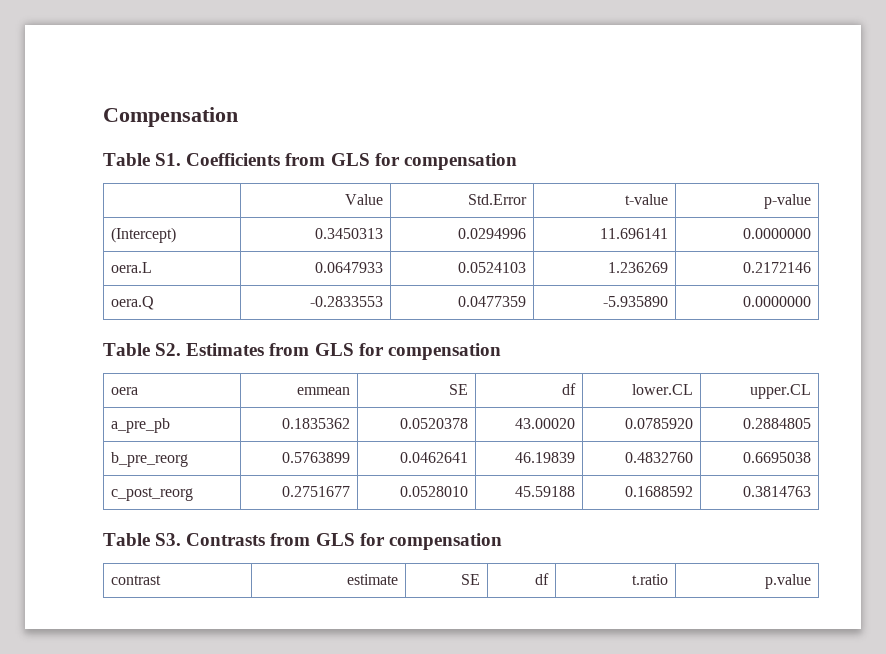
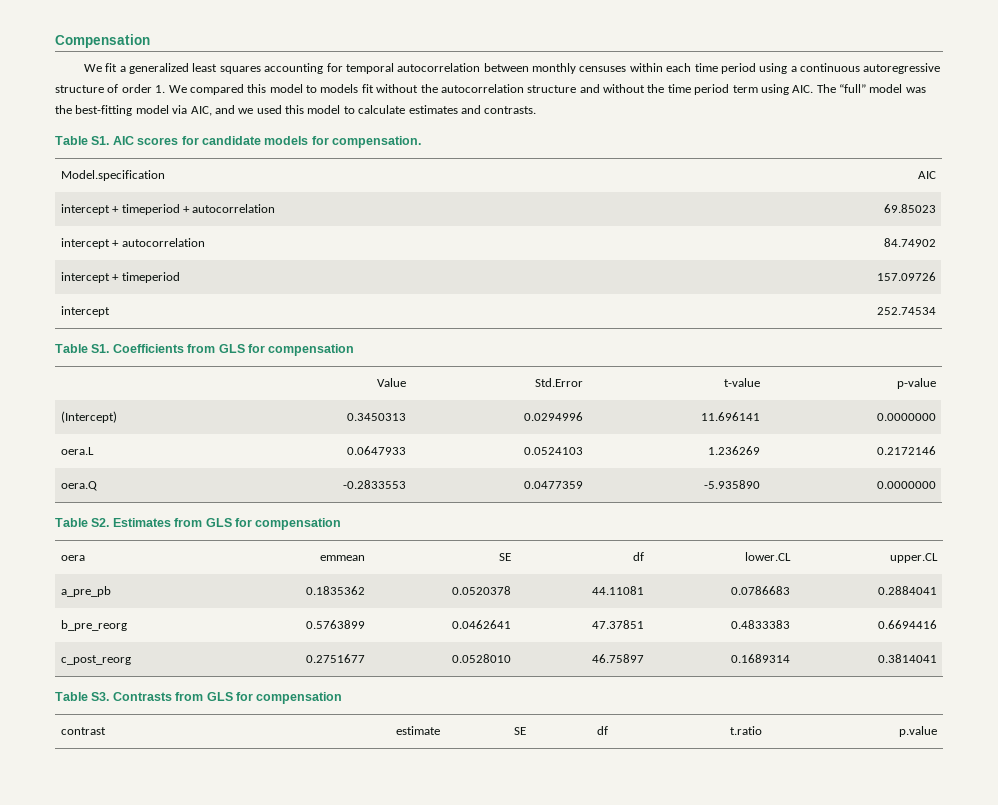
(238, 117) none -> [83,63,941,74] [55,84,926,95] [55,105,537,116] [55,136,421,148] [60,170,165,181] [918,171,937,179] [60,204,276,215] [884,204,937,213] [60,238,205,249] [884,238,937,247] [60,272,180,283] [877,272,937,281] [60,306,110,317] [877,307,937,315] // We fit a generalized least squares accounting for temporal autocorrelation between monthly censuses within each time period using a continuous autoregressive structure of order 1. We compared this model to models fit without the autocorrelation structure and without the time period term using AIC. The “full” model was the best-fitting model via AIC, and we used this model to calculate estimates and contrasts. // Table S1. AIC scores for candidate models for compensation. // Model.specification | AIC // intercept + timeperiod + autocorrelation | 69.85023 // intercept + autocorrelation | 84.74902 // intercept + timeperiod | 157.09726 // intercept | 252.74534
[514,418,575,429] [624,418,693,429] [742,418,811,429] 43.00020 | 0.0785920 | 0.2884805 -> [592,586,645,595] [731,586,791,595] [878,586,938,595] 44.11081 | 0.0786683 | 0.2884041
[514,452,575,463] [624,452,693,463] [742,452,811,463] 46.19839 | 0.4832760 | 0.6695038 -> [592,620,645,629] [731,620,791,629] [878,620,938,629] 47.37851 | 0.4833383 | 0.6694416
[514,486,575,497] [624,486,693,497] [742,486,811,497] 45.59188 | 0.1688592 | 0.3814763 -> [592,654,645,663] [731,654,791,663] [878,654,938,663] 46.75897 | 0.1689314 | 0.3814041

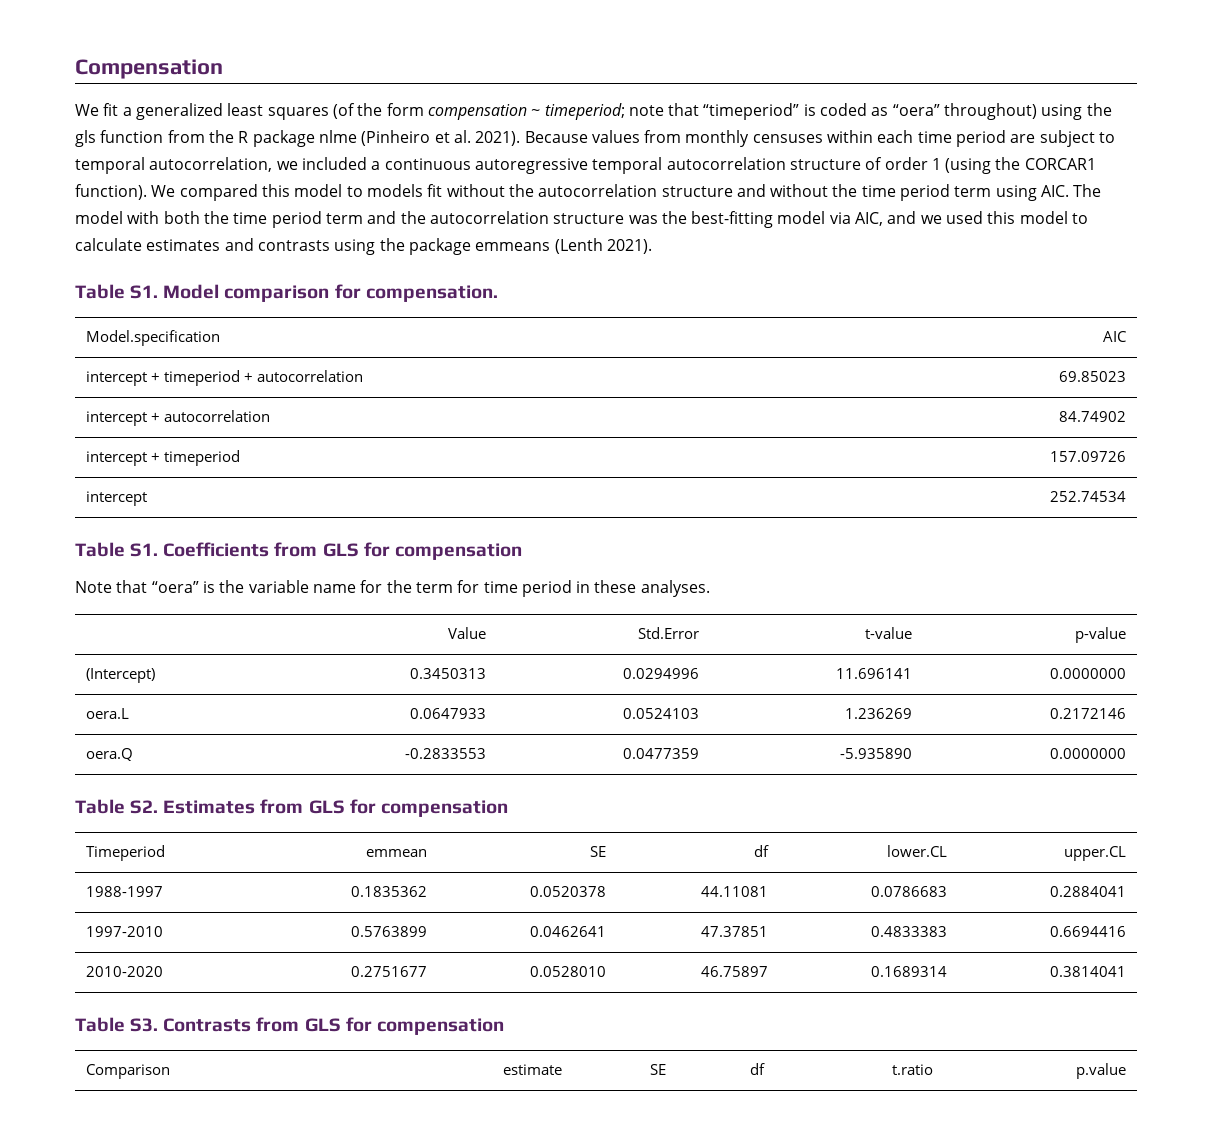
[264,63,529,74] accounting for temporal autocorrelation between -> [332,103,1112,120] [75,130,682,147] (of the form compensation ~ timeperiod; note that “timeperiod” is coded as “oera” throughout) using the gls function from the R package nlme (Pinheiro et al. 2021). Because values from
[759,63,788,74] using -> [1010,130,1116,147] [75,157,367,174] are subject to temporal autocorrelation, we included
(941, 68) none -> [592,157,786,174] temporal autocorrelation
[155,85,166,93] 1. -> [931,157,1096,174] [75,184,147,200] 1 (using the CORCAR1 function).
[839,84,903,93] “full” model -> [75,211,625,228] model with both the time period term and the autocorrelation structure
[484,106,537,114] [55,136,309,145] contrasts. // Table S1. AIC scores for candidate models -> [257,238,652,255] [75,284,330,302] contrasts using the package emmeans (Lenth 2021). // Table S1. Model comparison
(355, 350) none -> [75,580,710,597] // Note that “oera” is the variable name for the term for time period in these analyses.
[60,555,85,561] oera -> [86,845,166,861] Timeperiod
[60,586,111,597] a_pre_pb -> [86,886,164,897] 1988-1997
[60,620,127,631] b_pre_reorg -> [86,926,164,937] 1997-2010
[60,655,131,665] c_post_reorg -> [86,966,164,977] 2010-2020
[60,727,106,735] contrast -> [86,1064,171,1079] Comparison

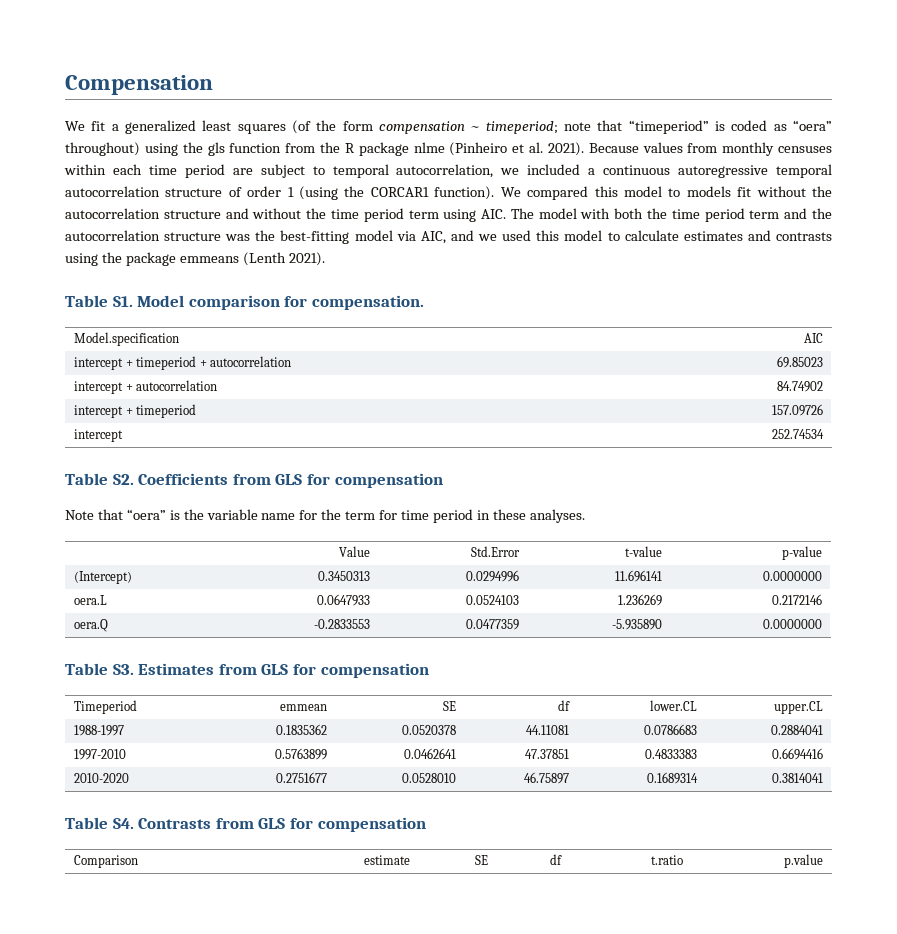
[130,543,159,557] S1. -> [112,474,134,485] S2.
[130,800,159,814] S2. -> [112,664,134,675] S3.
[130,1018,159,1032] S3. -> [112,818,134,829] S4.

